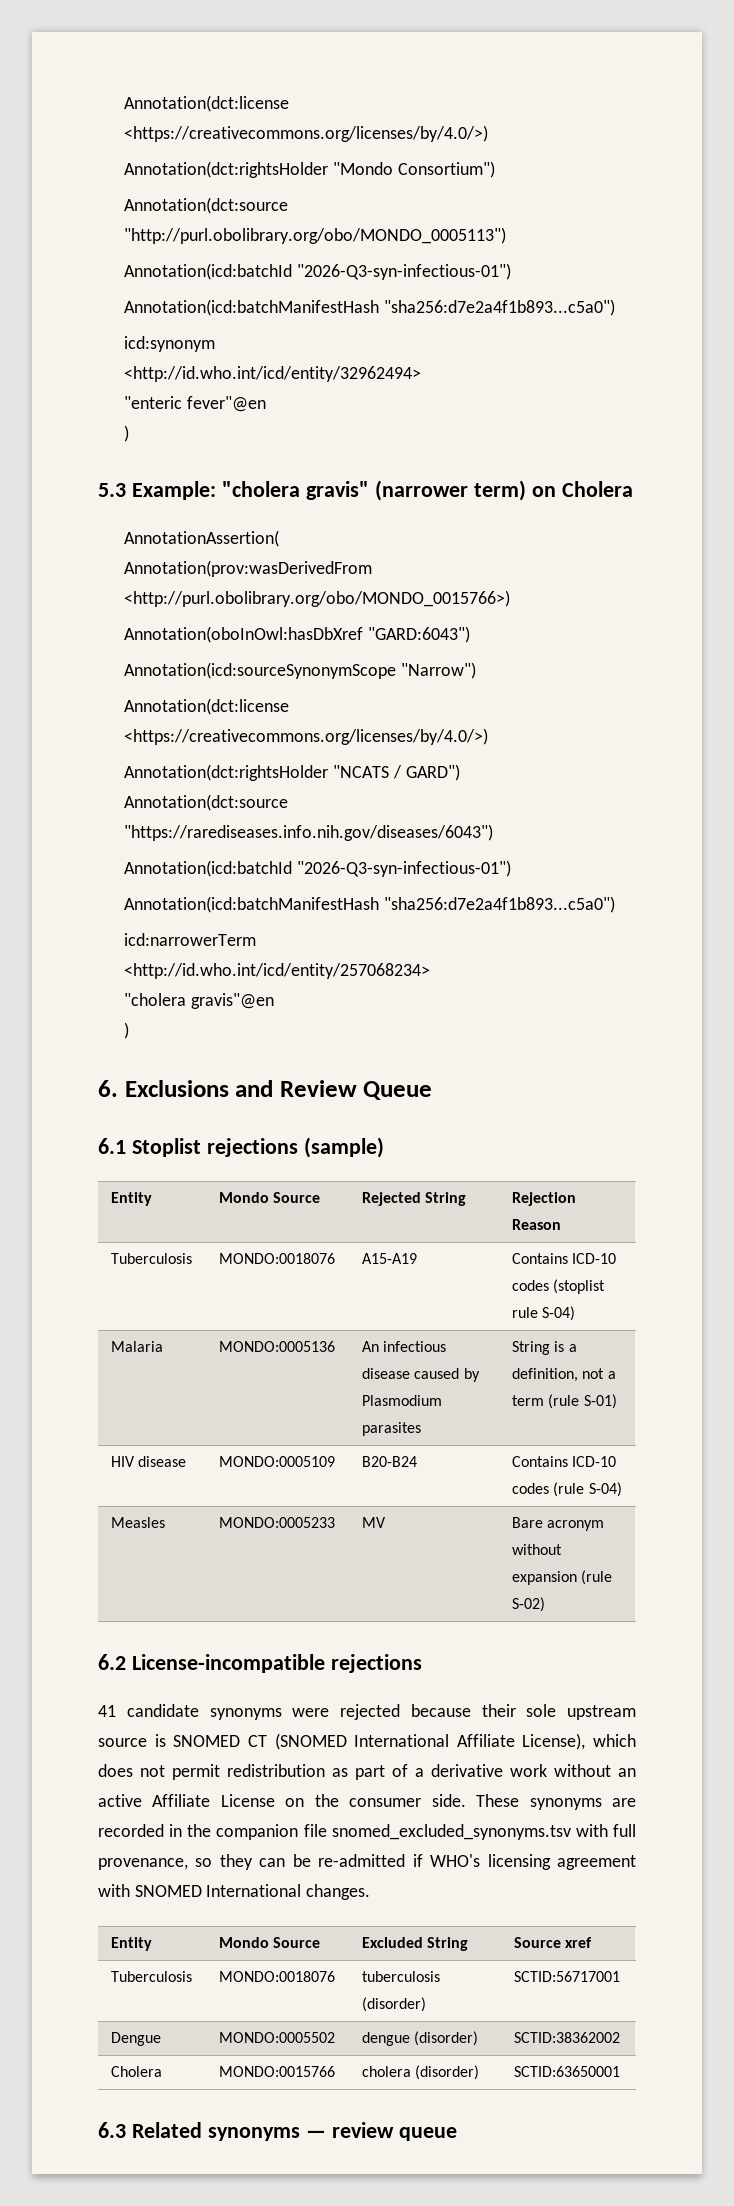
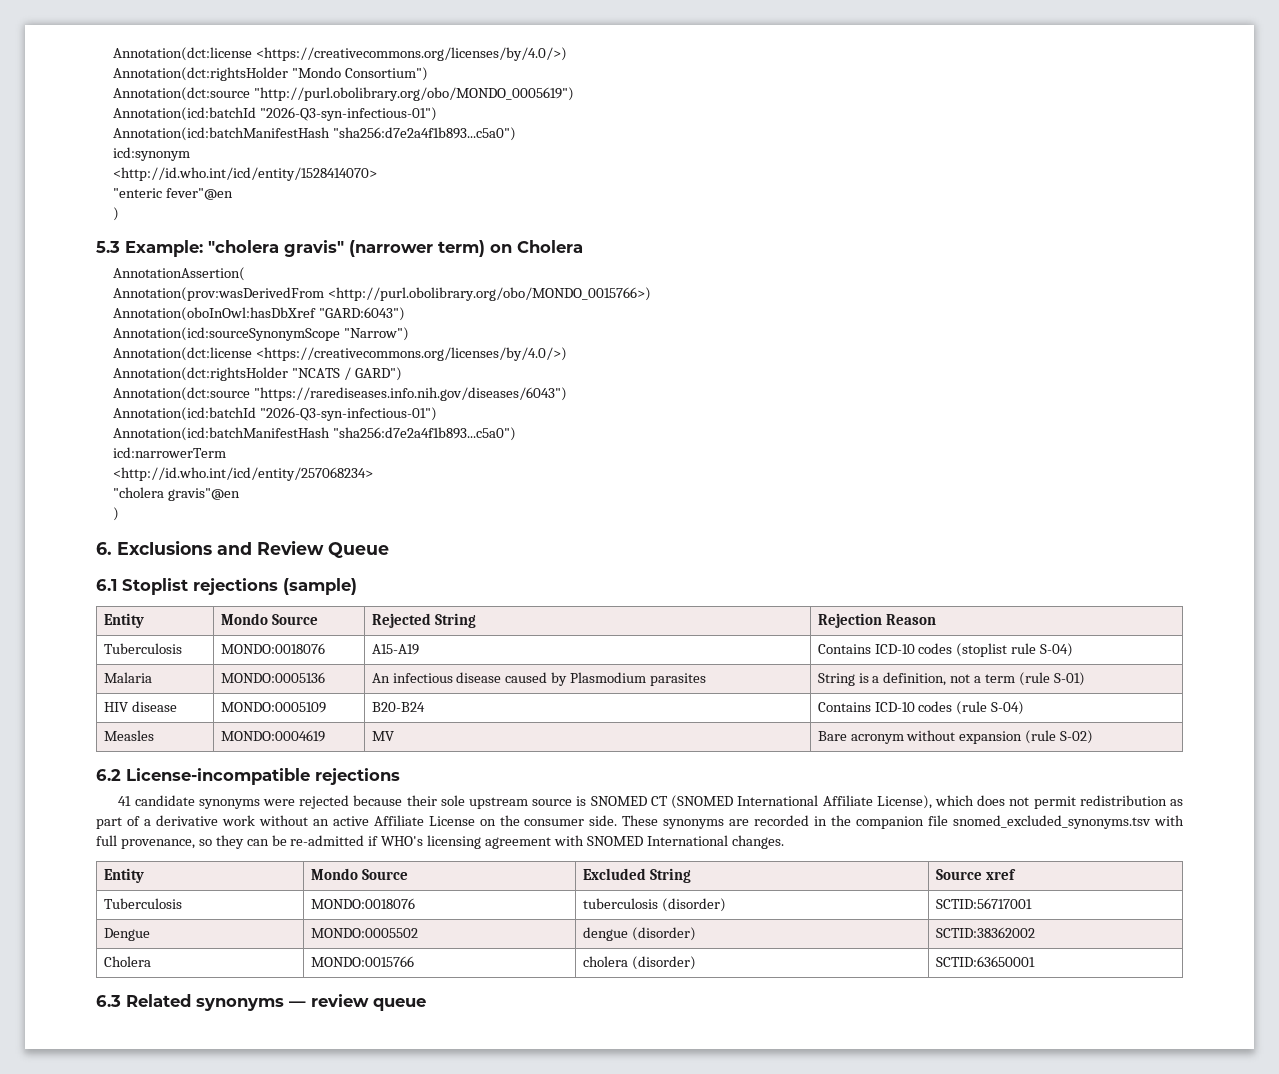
[124,227,507,244] "http://purl.obolibrary.org/obo/MONDO_0005113") -> [254,87,575,101] "http://purl.obolibrary.org/obo/MONDO_0005619")
[124,366,422,382] <http://id.who.int/icd/entity/32962494> -> [113,167,378,181] <http://id.who.int/icd/entity/1528414070>
[219,1517,336,1528] MONDO:0005233 -> [220,730,325,742] MONDO:0004619

